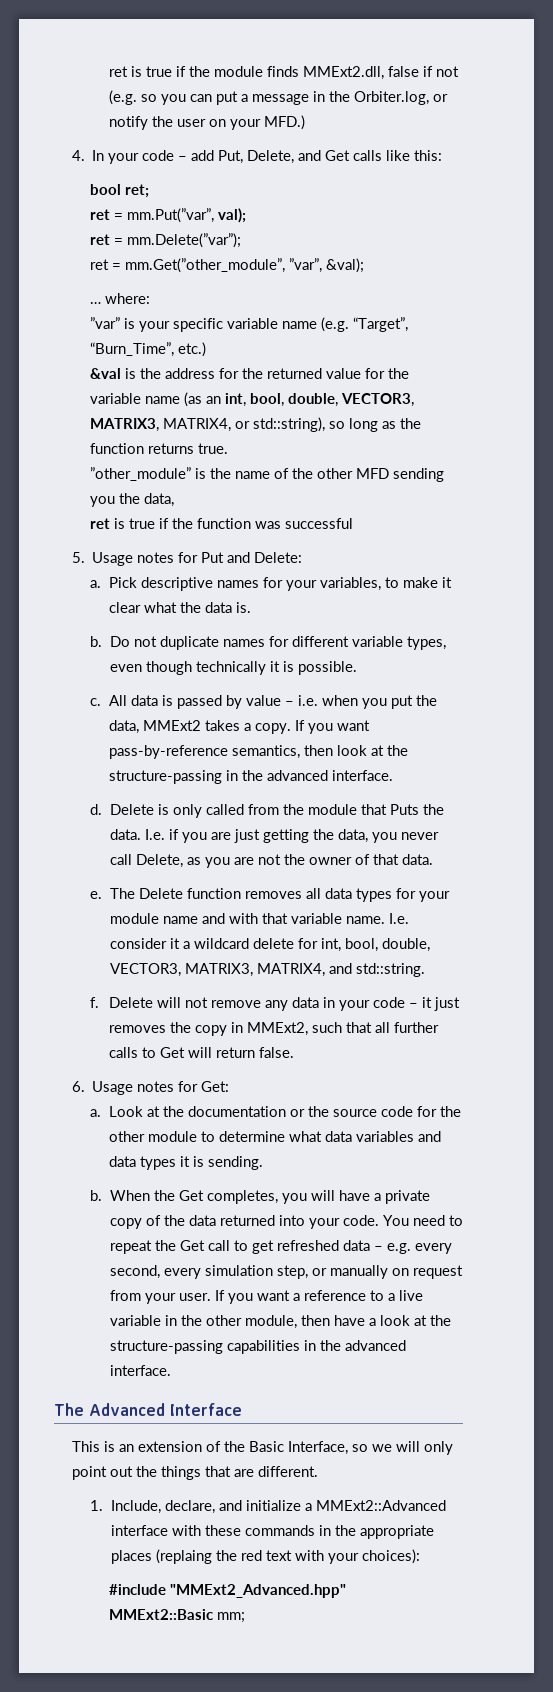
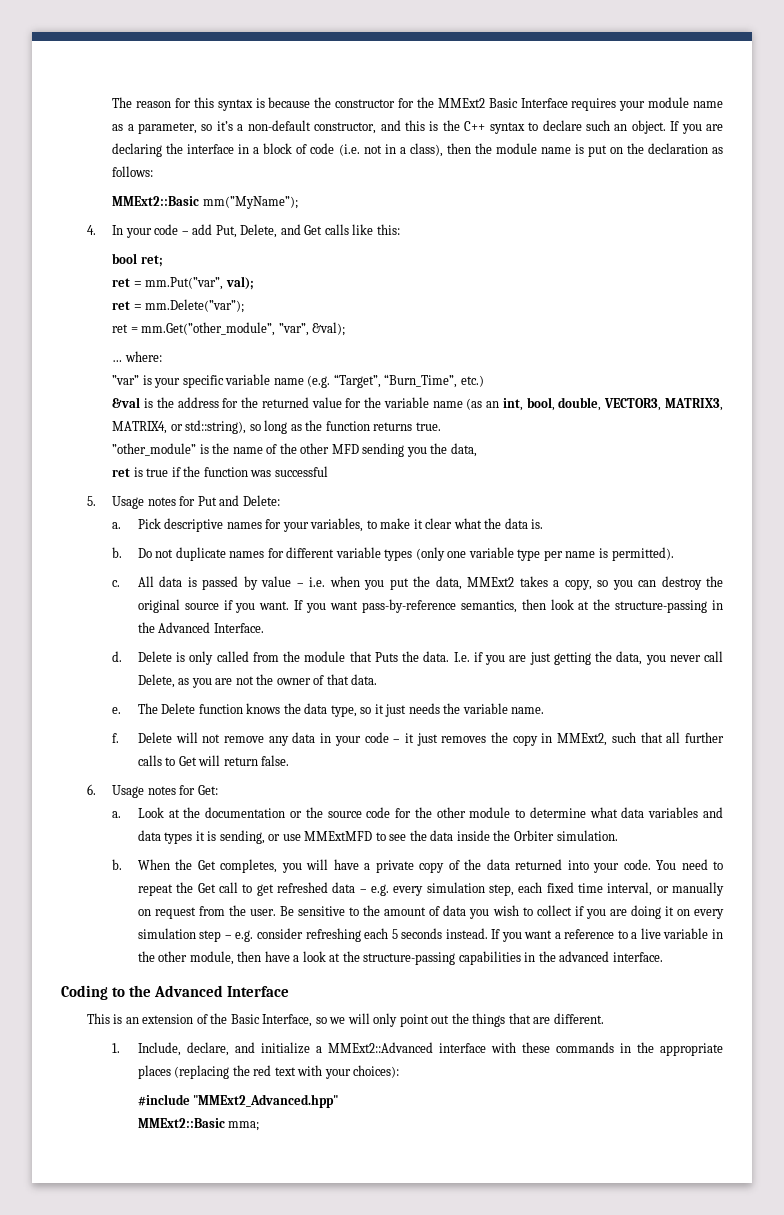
[108,66,459,80] [108,90,448,105] [108,115,305,130] ret is true if the module finds MMExt2.dll, false if not (e.g. so you can put a message in the Orbiter.log, or notify the user on your MFD.) -> [112,97,723,111] [112,120,723,134] [112,143,723,157] [112,166,154,177] [112,196,298,209] The reason for this syntax is because the constructor for the MMExt2 Basic Interface requires your module name as a parameter, so it’s a non-default constructor, and this is the C++ syntax to declare such an object. If you are declaring the interface in a block of code (i.e. not in a class), then the module name is put on the declaration as follows: // MMExt2::Basic mm(”MyName”);
[406,636,446,650] [109,661,357,675] types, even though technically it is possible. -> [384,547,674,561] types (only one variable type per name is permitted).
[254,723,291,734] copy. -> [564,576,723,590] [137,599,290,613] copy, so you can destroy the original source if you want.
[266,770,393,781] advanced interface. -> [158,622,264,633] Advanced Interface.
[244,888,450,902] [109,913,409,924] [109,938,430,952] [109,963,425,977] removes all data types for your module name and with that variable name. I.e. consider it a wildcard delete for int, bool, double, VECTOR3, MATRIX3, MATRIX4, and std::string. -> [246,703,545,717] knows the data type, so it just needs the variable name.
[207,1156,263,1170] sending. -> [219,830,618,844] sending, or use MMExtMFD to see the data inside the Orbiter simulation.
[109,1265,308,1279] second, every simulation step, -> [426,882,653,896] simulation step, each fixed time interval,
[144,1293,211,1304] your user. -> [229,905,725,919] [137,928,488,942] the user. Be sensitive to the amount of data you wish to collect if you are doing it on every simulation step – e.g. consider refreshing each 5 seconds instead.
[54,1403,84,1416] The -> [61,985,152,1000] Coding to the
[155,1549,212,1564] (replaing -> [174,1065,230,1079] (replacing
[216,1612,245,1623] mm; -> [228,1121,260,1131] mma;

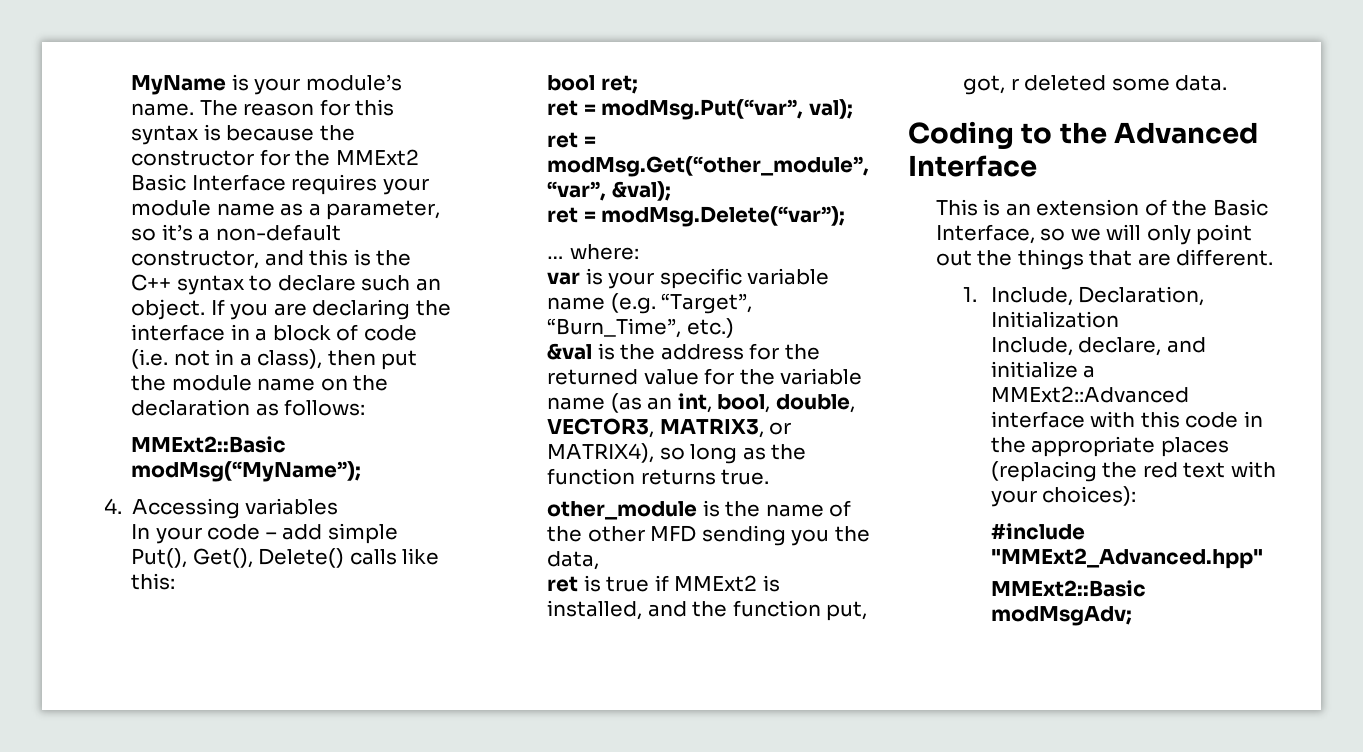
(112, 102) none -> [131,74,402,95] [131,103,195,116] MyName is your module’s name.
(471, 148) none -> [381,350,418,370] put
[574,144,607,157] is put -> (316, 384) none
[202,196,298,209] mm(”MyName”); -> [131,461,362,482] modMsg(“MyName”);
(96, 230) none -> [131,498,339,519] Accessing variables //
[215,224,323,238] Put, Delete, and Get -> [327,523,398,544] [131,548,345,568] simple Put(), Get(), Delete()
[145,277,224,290] mm.Put(”var”, -> [601,99,804,120] modMsg.Put(“var”,
[145,299,245,313] [112,322,346,336] mm.Delete(”var”); // ret = mm.Get(”other_module”, ”var”, &val); -> [547,156,870,177] [547,181,671,201] [547,206,846,227] modMsg.Get(“other_module”, “var”, &val); // ret = modMsg.Delete(“var”);
[112,375,140,385] ”var” -> [547,272,581,285] var
[112,420,247,434] MATRIX4, or std::string), -> [769,422,792,435] [547,443,655,463] or MATRIX4),
[112,443,197,456] ”other_module” -> [547,501,698,520] other_module
[183,466,328,477] [86,495,280,509] [112,518,544,532] [112,547,674,561] [112,576,723,590] [137,599,723,613] [137,622,264,633] [112,651,723,665] [137,674,378,688] [112,703,545,717] [112,732,724,746] [137,755,290,766] [86,784,218,798] [112,807,724,818] [137,830,618,844] [112,859,724,873] [137,882,724,896] [137,905,725,919] [137,928,724,942] [137,951,664,965] the function was successful // 5. Usage notes for Put and Delete: // a. Pick descriptive names for your variables, to make it clear what the data is. // b. Do not duplicate names for different variable types (only one variable type per name is permitted). // c. All data is passed by value – i.e. when you put the data, MMExt2 takes a copy, so you can destroy the original source if you want. If you want pass-by-reference semantics, then look at the structure-passing in the Advanced Interface. // d. Delete is only called from the module that Puts the data. I.e. if you are just getting the data, you never call Delete, as you are not the owner of that data. // e. The Delete function knows the data type, so it just needs the variable name. // f. Delete will not remove any data in your code – it just removes the copy in MMExt2, such that all further calls to Get will return false. // 6. Usage notes for Get: // a. Look at the documentation or the source code for the other module to determine what data variables and data types it is sending, or use MMExtMFD to see the data inside the Orbiter simulation. // b. When the Get completes, you will have a private copy of the data returned into your code. You need to repeat the Get call to get refreshed data – e.g. every simulation step, each fixed time interval, or manually on request from the user. Be sensitive to the amount of data you wish to collect if you are doing it on every simulation step – e.g. consider refreshing each 5 seconds instead. If you want a reference to a live variable in the other module, then have a look at the structure-passing capabilities in the advanced interface. -> [674,575,780,592] [547,600,868,621] [963,75,1228,95] MMExt2 is installed, and the function put, got, r deleted some data.
(181, 1049) none -> [1078,286,1205,306] [990,311,1119,328] [990,337,1073,356] Declaration, Initialization // Include,
[521,1042,614,1053] these commands -> [1140,411,1239,428] this code
[228,1121,260,1131] mma; -> [990,606,1132,626] modMsgAdv;

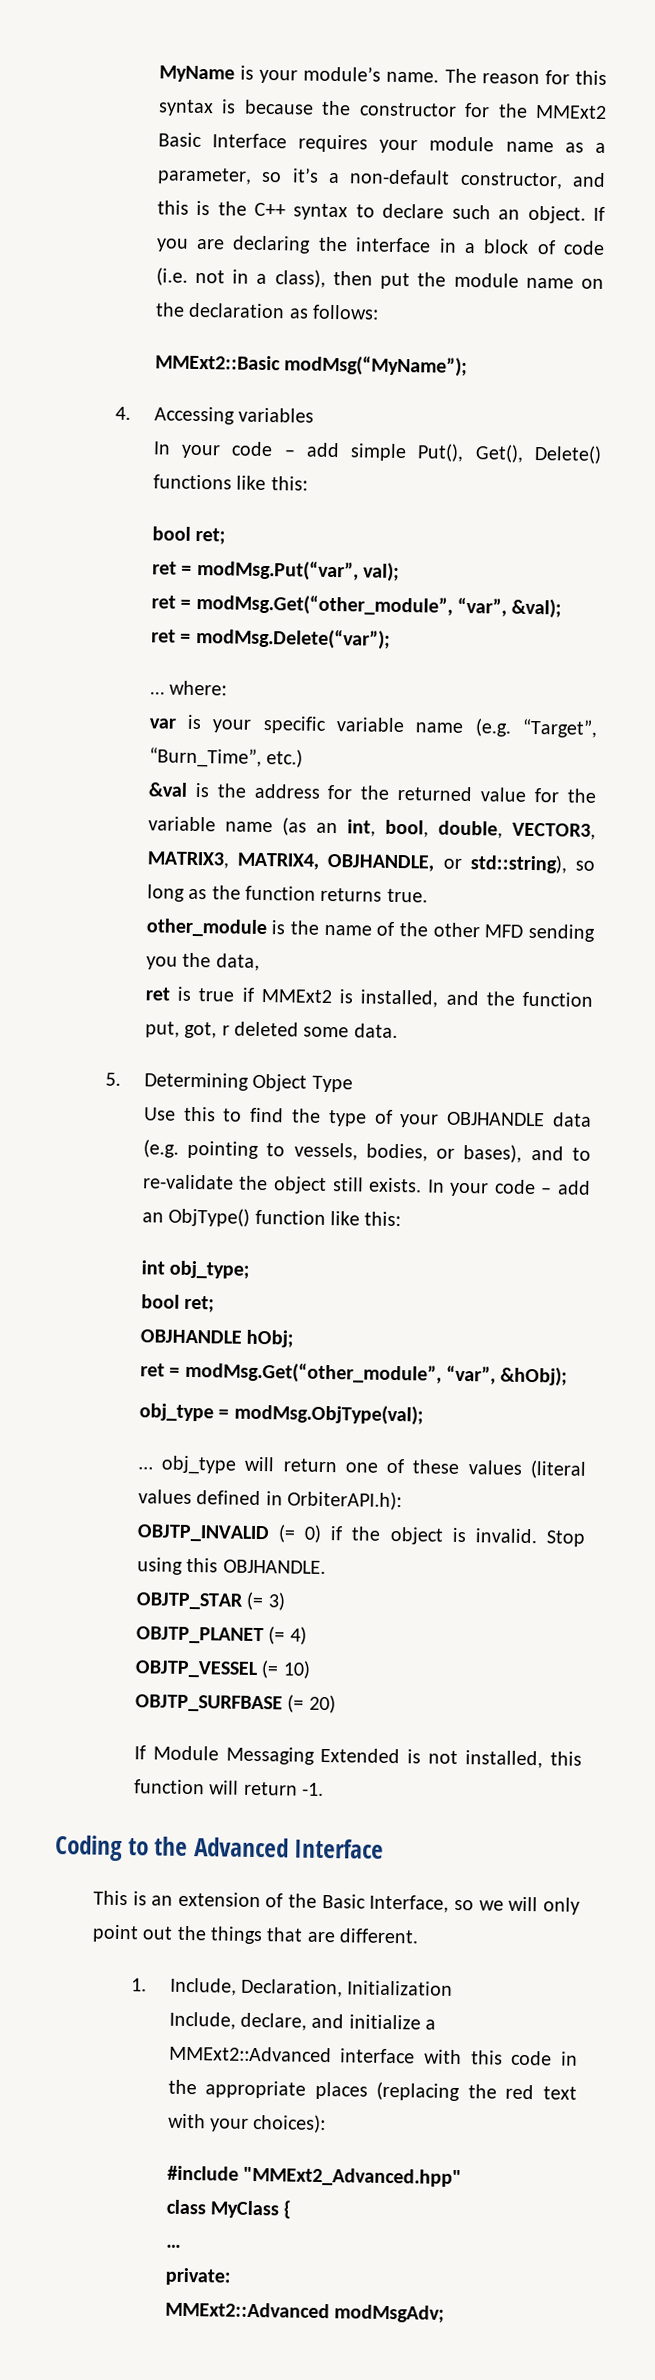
[349,549,397,565] calls -> [152,474,232,490] functions
[769,422,792,435] [547,443,655,463] or MATRIX4), -> [237,852,567,874] MATRIX4, OBJHANDLE, or std::string),
(1228, 83) none -> [104,1072,353,1093] [143,1106,592,1128] [142,1139,591,1163] [142,1174,592,1197] [141,1207,402,1227] [140,1260,251,1279] [140,1294,216,1313] [139,1329,295,1348] [139,1361,569,1387] [138,1403,424,1426] [137,1455,587,1479] [137,1489,402,1511] [136,1524,585,1547] [136,1557,326,1575] [135,1591,286,1611] [135,1626,307,1645] [134,1660,311,1679] [134,1694,336,1714] [133,1745,582,1769] [133,1779,324,1797] // 5. Determining Object Type // Use this to find the type of your OBJHANDLE data (e.g. pointing to vessels, bodies, or bases), and to re-validate the object still exists. In your code – add an ObjType() function like this: // int obj_type; // bool ret; // OBJHANDLE hObj; // ret = modMsg.Get(“other_module”, “var”, &hObj); // obj_type = modMsg.ObjType(val); // … obj_type will return one of these values (literal values defined in OrbiterAPI.h): // OBJTP_INVALID (= 0) if the object is invalid. Stop using this OBJHANDLE. // OBJTP_STAR (= 3) // OBJTP_PLANET (= 4) // OBJTP_VESSEL (= 10) // OBJTP_SURFBASE (= 20) // If Module Messaging Extended is not installed, this function will return -1.
[990,580,1146,597] MMExt2::Basic -> [165,2199,293,2219] [165,2244,181,2248] [164,2267,231,2286] [164,2301,330,2319] class MyClass { // … // private: // MMExt2::Advanced

